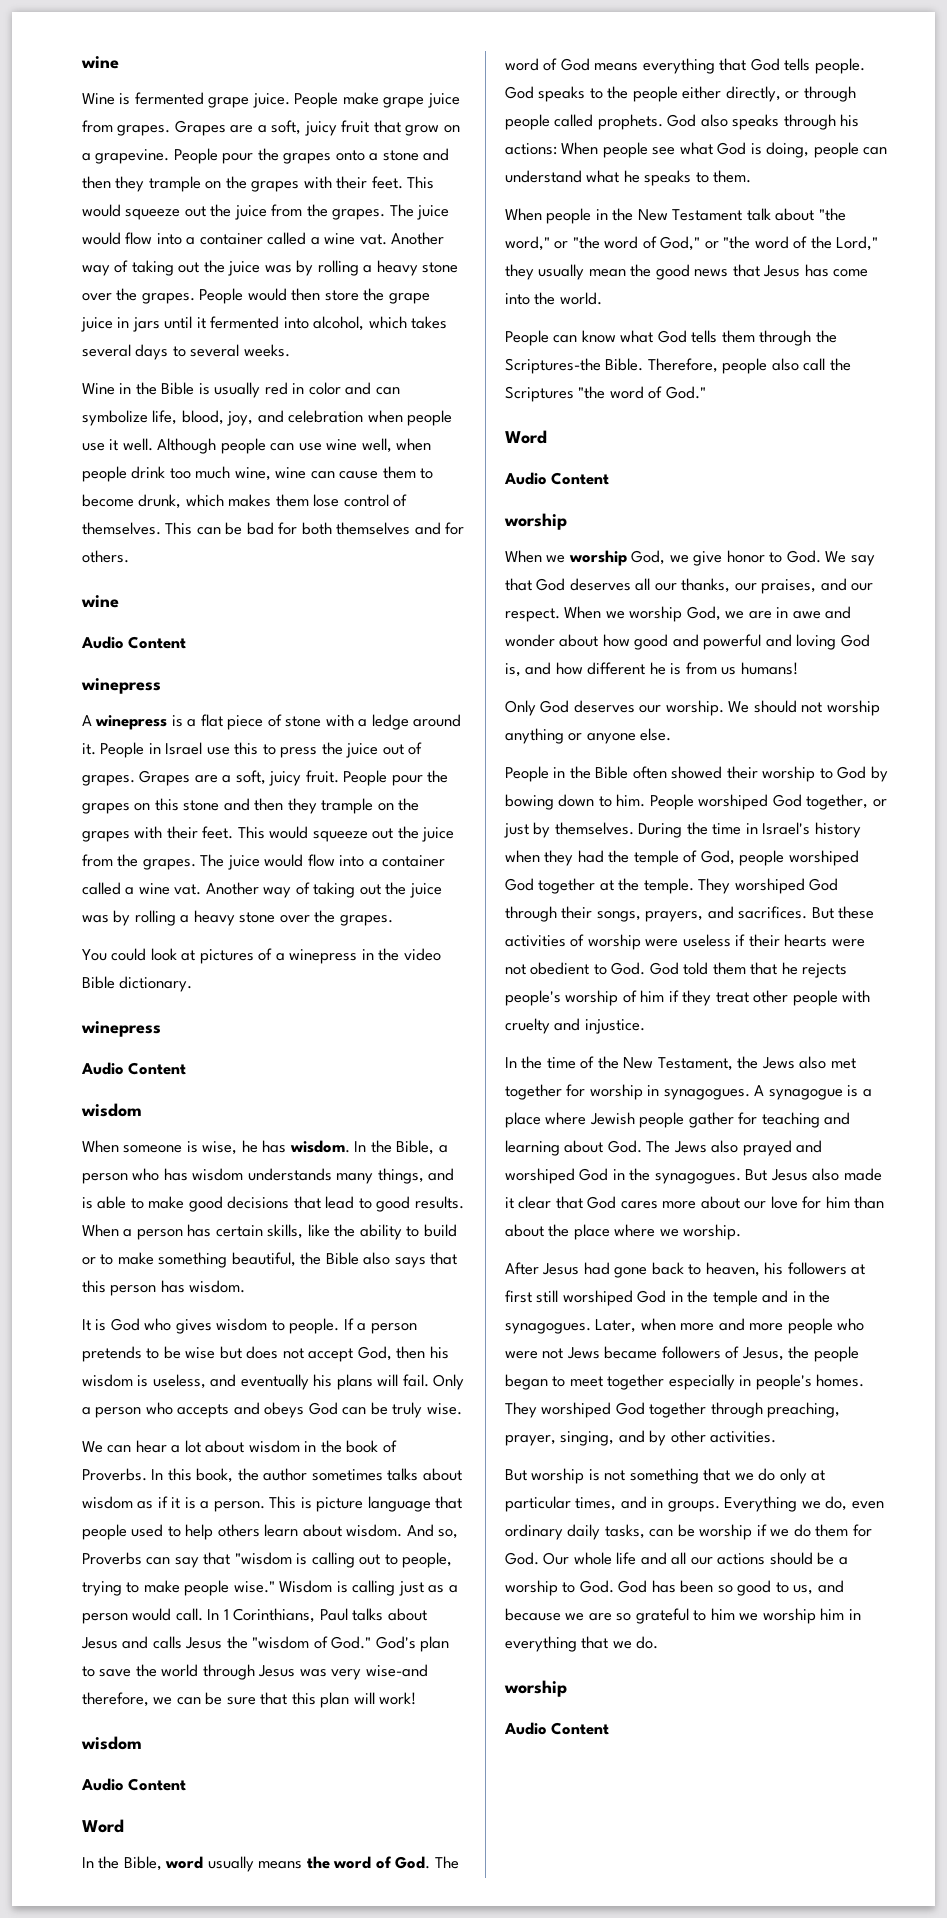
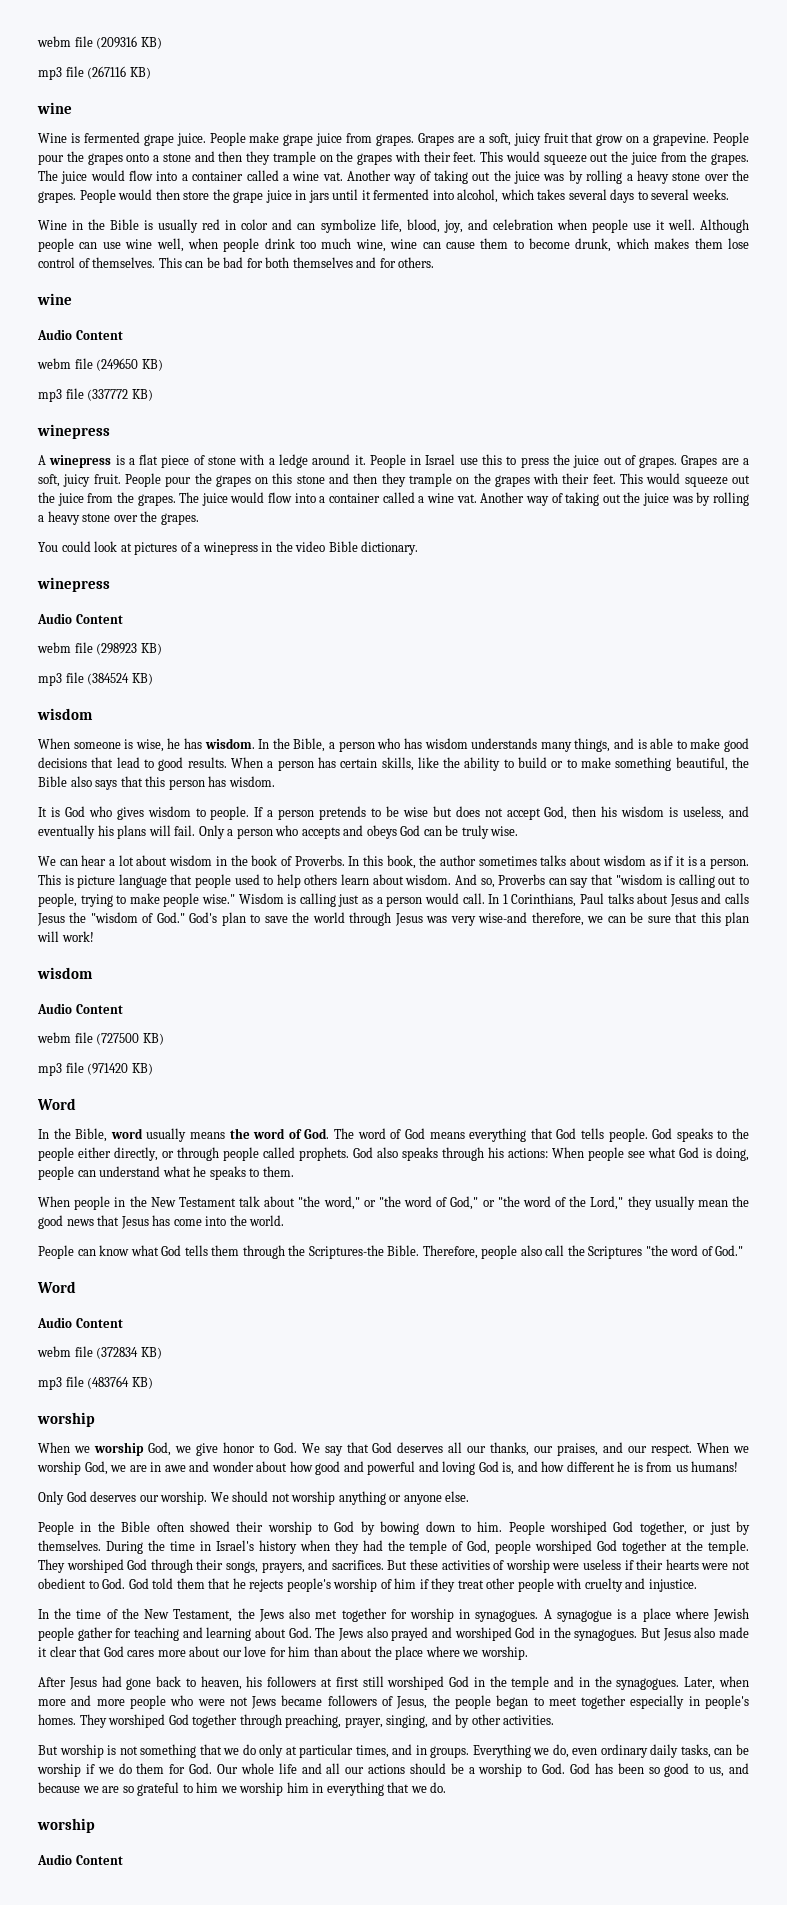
(81, 62) none -> [37,36,162,49] [38,66,151,80] webm file (209316 KB) // mp3 file (267116 KB) //
(187, 642) none -> [37,358,163,371] [38,388,153,402] // webm file (249650 KB) // mp3 file (337772 KB)
(187, 1068) none -> [37,642,162,655] [38,672,153,686] // webm file (298923 KB) // mp3 file (384524 KB)
(187, 1784) none -> [37,1032,164,1045] [38,1062,153,1076] // webm file (727500 KB) // mp3 file (971420 KB)
(610, 478) none -> [37,1346,162,1359] [38,1376,153,1390] // webm file (372834 KB) // mp3 file (483764 KB)

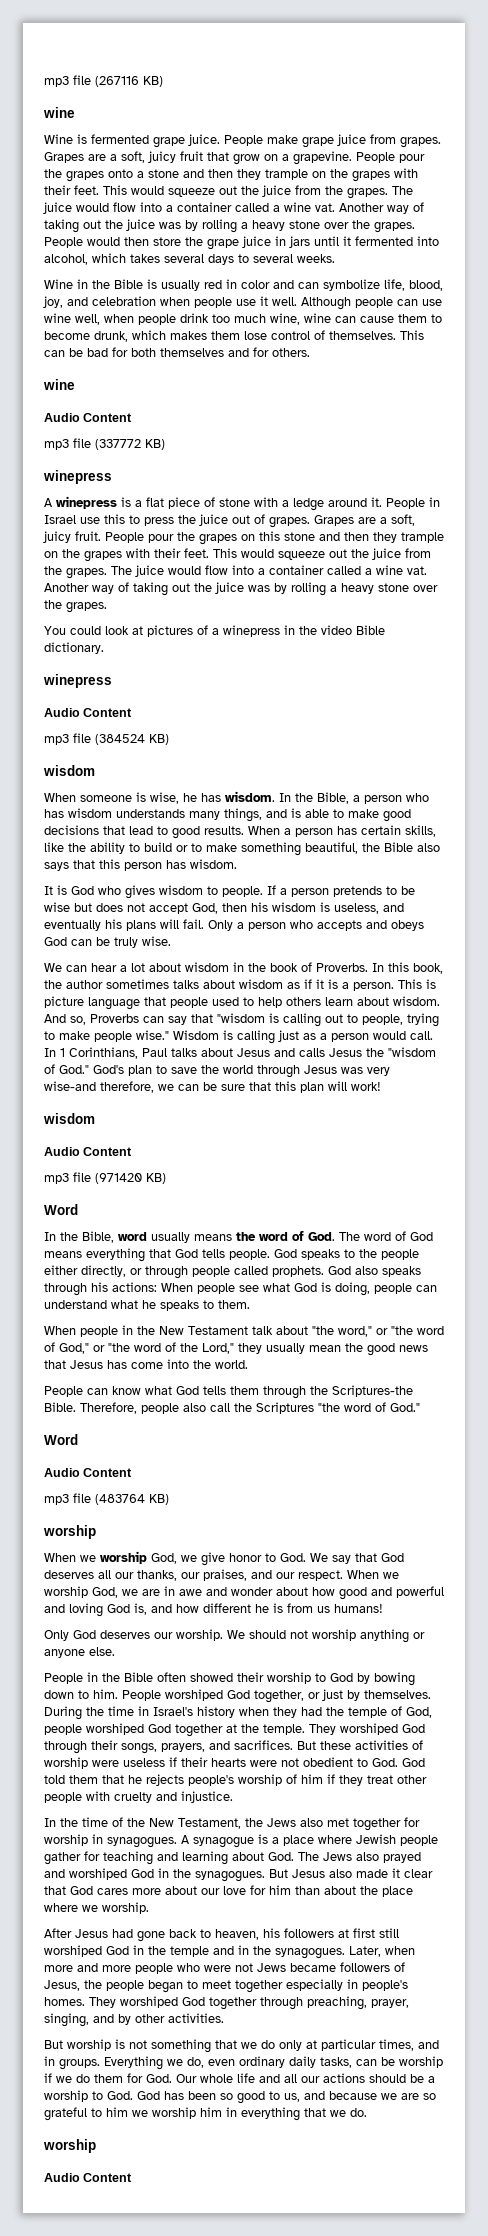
[37,36,162,49] webm file (209316 KB) // -> (44, 81) none
[37,358,163,371] // webm file (249650 KB) -> (133, 417) none
[37,642,162,655] // webm file (298923 KB) -> (133, 712) none
[37,1032,164,1045] // webm file (727500 KB) -> (133, 1151) none
[37,1346,162,1359] // webm file (372834 KB) -> (133, 1472) none

